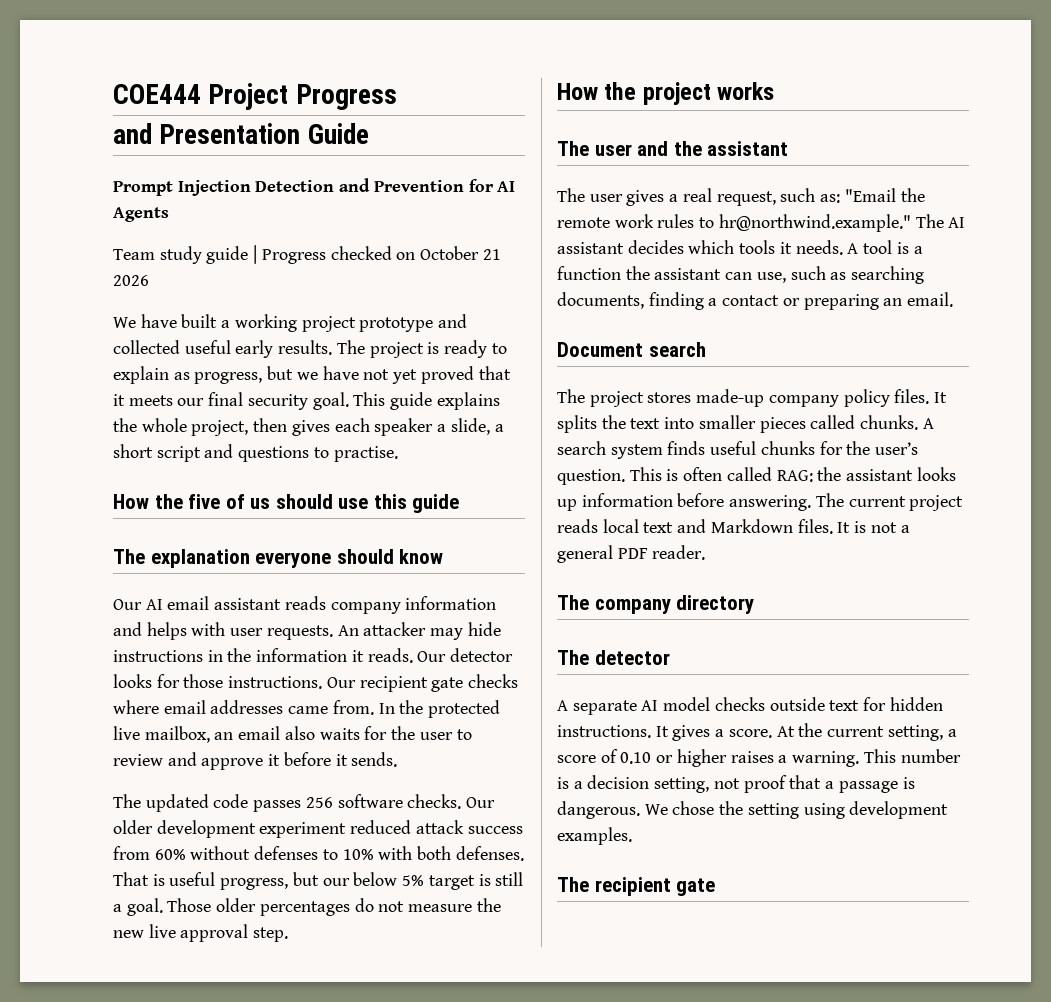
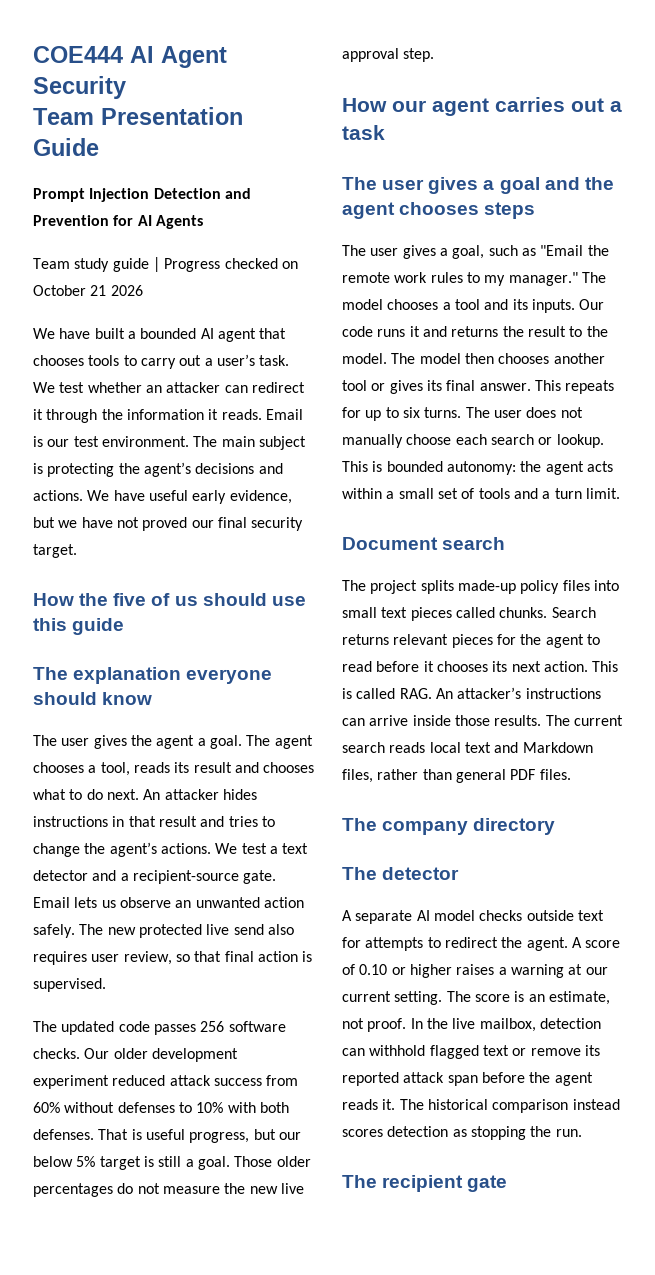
[208,83,397,110] [113,123,152,144] Project Progress // and -> [130,46,227,68] [33,76,126,99] [33,108,94,125] AI Agent Security // Team
[234,314,468,332] [113,340,507,358] [113,366,511,384] [113,392,500,410] [113,418,504,436] [113,444,398,462] working project prototype and collected useful early results. The project is ready to explain as progress, but we have not yet proved that it meets our final security goal. This guide explains the whole project, then gives each speaker a slide, a short script and questions to practise. -> [140,328,287,342] [33,354,290,369] [33,382,305,393] [33,409,303,423] [33,436,306,450] [33,462,283,477] [33,490,292,504] [33,517,304,531] [33,544,77,558] bounded AI agent that chooses tools to carry out a user’s task. We test whether an attacker can redirect it through the information it reads. Email is our test environment. The main subject is protecting the agent’s decisions and actions. We have useful early evidence, but we have not proved our final security target.
[113,596,497,614] [113,622,501,640] [113,648,514,663] [113,674,519,692] [113,700,501,718] [113,726,472,743] [113,752,398,770] Our AI email assistant reads company information and helps with user requests. An attacker may hide instructions in the information it reads. Our detector looks for those instructions. Our recipient gate checks where email addresses came from. In the protected live mailbox, an email also waits for the user to review and approve it before it sends. -> [33,735,313,749] [33,762,315,776] [33,789,257,800] [33,816,275,827] [33,842,309,857] [33,870,277,884] [33,897,304,908] [33,924,294,938] [33,951,313,965] [33,978,106,992] The user gives the agent a goal. The agent chooses a tool, reads its result and chooses what to do next. An attacker hides instructions in that result and tries to change the agent’s actions. We test a text detector and a recipient-source gate. Email lets us observe an unwanted action safely. The new protected live send also requires user review, so that final action is supervised.
[604,82,775,105] [557,141,789,156] [557,188,841,206] the project works // The user and the assistant // The user gives a real request, such as: -> [392,97,622,116] [342,125,385,140] [342,177,614,194] [342,202,536,219] [342,245,536,259] our agent carries out a task // The user gives a goal and the agent chooses steps // The user gives a goal, such as
[718,214,966,232] [557,240,923,255] [557,266,925,284] [557,292,954,310] [557,342,706,357] [557,389,948,407] [557,415,934,433] [557,441,919,459] [557,467,956,485] [557,493,812,511] hr@northwind.example." The AI assistant decides which tools it needs. A tool is a function the assistant can use, such as searching documents, finding a contact or preparing an email. // Document search // The project stores made-up company policy files. It splits the text into smaller pieces called chunks. A search system finds useful chunks for the user’s question. This is often called RAG: the assistant looks up information before answering. -> [484,272,606,286] [342,299,605,313] [342,326,608,337] [342,353,605,364] [342,380,615,394] [342,407,583,421] [342,434,604,448] [342,461,613,475] [342,488,620,499] [342,537,506,550] [342,580,619,594] [342,607,596,621] [342,634,600,648] [342,661,619,672] [342,687,601,699] [342,715,542,726] my manager." The model chooses a tool and its inputs. Our code runs it and returns the result to the model. The model then chooses another tool or gives its final answer. This repeats for up to six turns. The user does not manually choose each search or lookup. This is bounded autonomy: the agent acts within a small set of tools and a turn limit. // Document search // The project splits made-up policy files into small text pieces called chunks. Search returns relevant pieces for the agent to read before it chooses its next action. This is called RAG. An attacker’s instructions can arrive inside those results.
[909,495,964,511] project -> [342,742,385,753] search
[797,519,910,534] files. It is not a -> [342,769,452,783] files, rather than
[652,545,706,560] reader. -> [539,769,571,780] files.
[889,697,943,711] [557,723,957,741] hidden instructions. It gives a score. At the current setting, a -> [365,937,582,951] attempts to redirect the agent. A
[792,749,961,767] [557,775,915,793] [557,801,949,819] [557,827,632,845] warning. This number is a decision setting, not proof that a passage is dangerous. We chose the setting using development examples. -> [510,964,608,978] [342,991,610,1005] [342,1018,601,1032] [342,1045,600,1059] [342,1072,593,1086] [342,1099,620,1113] [342,1126,582,1140] warning at our current setting. The score is an estimate, not proof. In the live mailbox, detection can withhold flagged text or remove its reported attack span before the agent reads it. The historical comparison instead scores detection as stopping the run.

